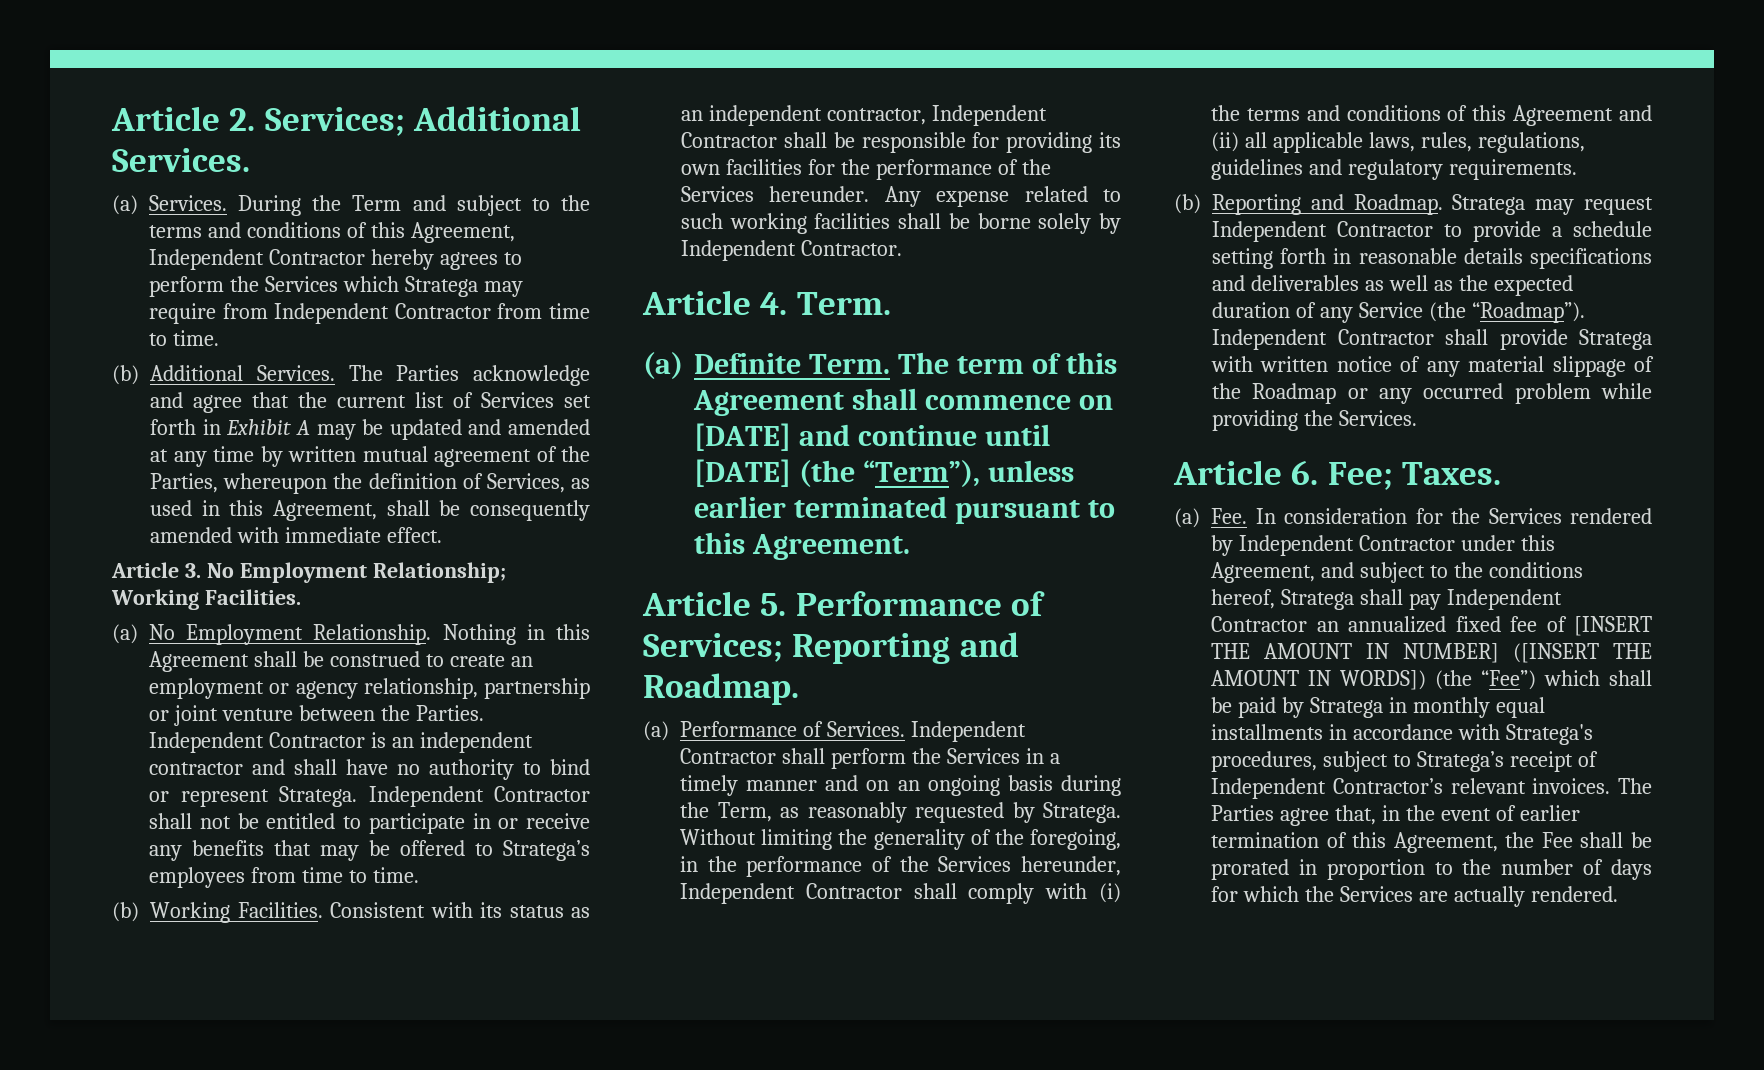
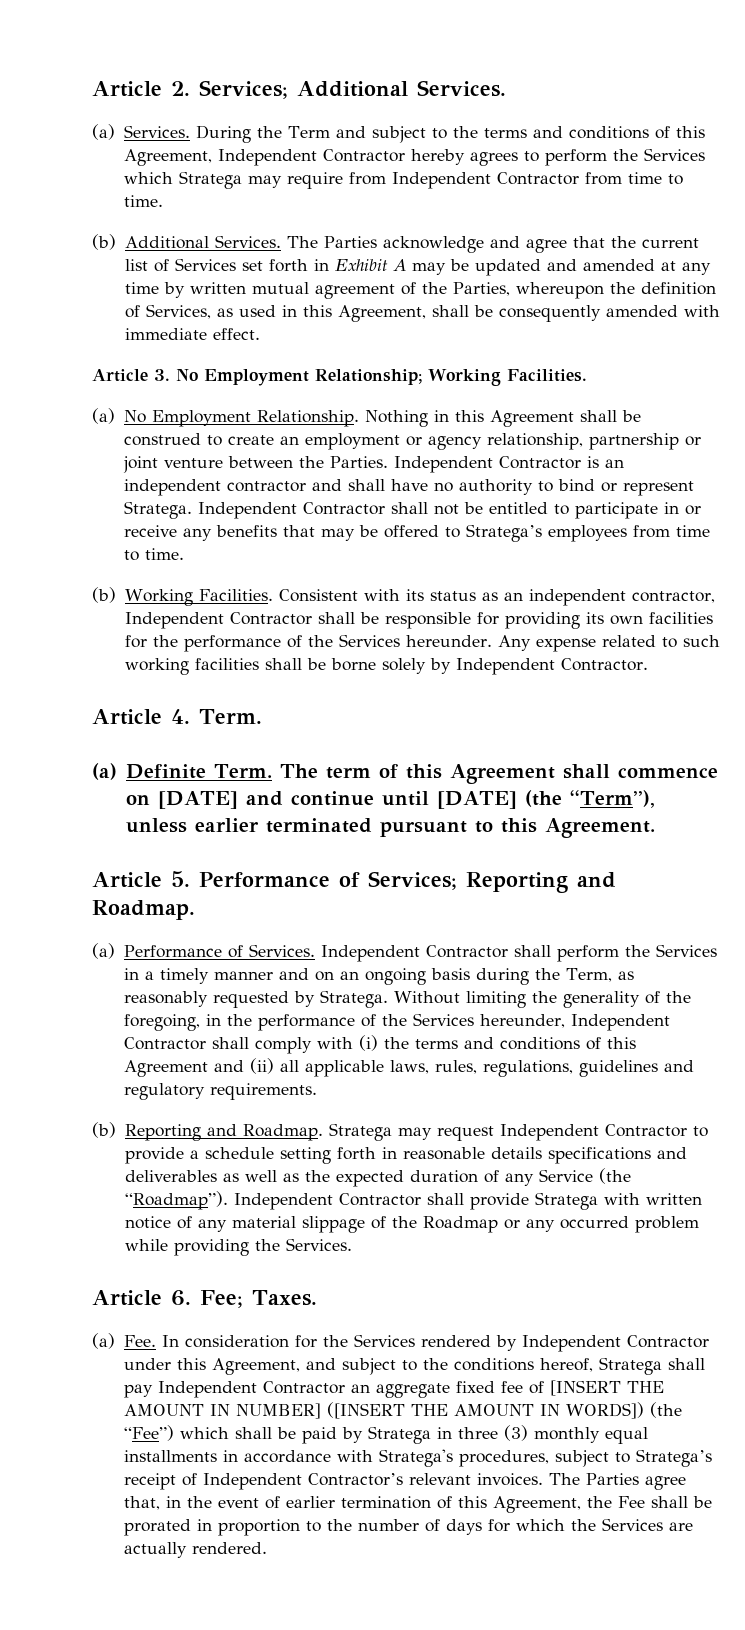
[1348,616,1446,633] annualized -> [375,1383,450,1398] aggregate
(1407, 705) none -> [457,1425,528,1441] three (3)

